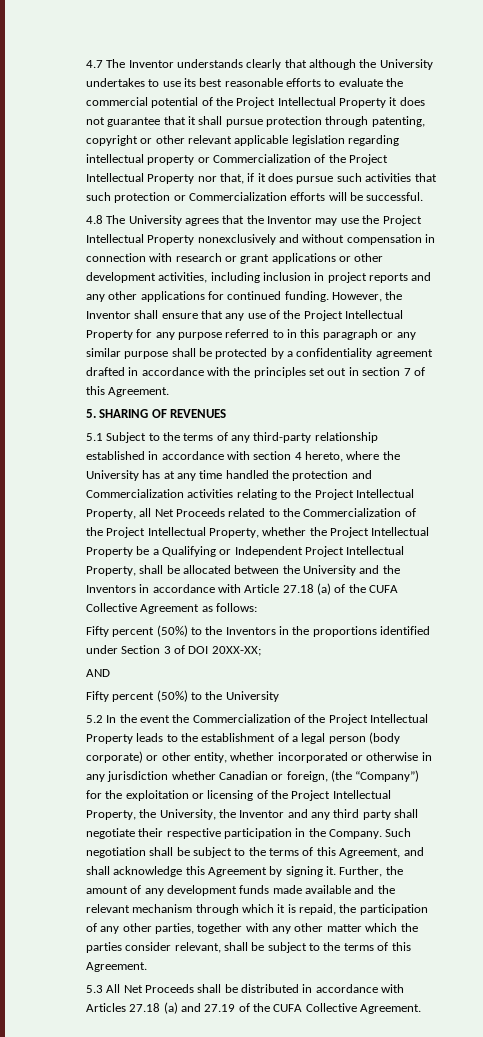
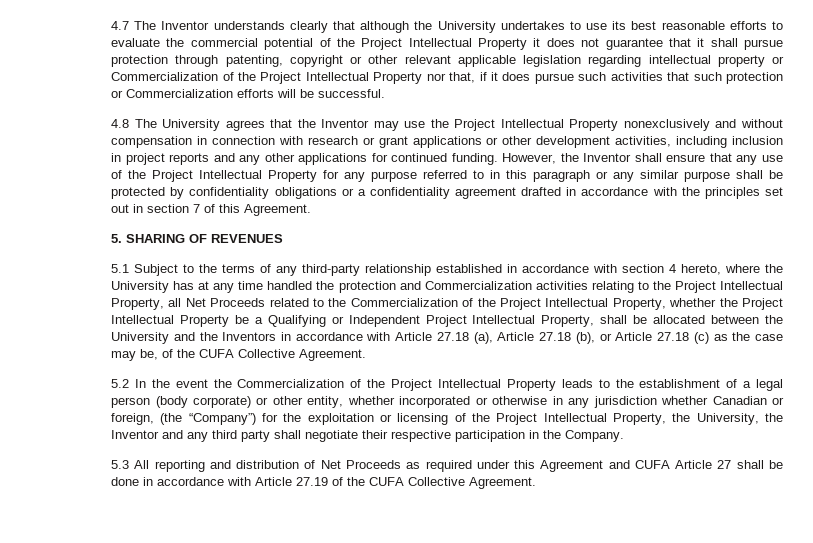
(284, 353) none -> [189,187,354,199] confidentiality obligations or
[317,583,399,595] [85,603,257,614] [85,625,431,637] [85,645,261,656] [85,669,110,677] [85,690,279,702] (a) of the CUFA Collective Agreement as follows: // Fifty percent (50%) to the Inventors in the proportions identified under Section 3 of DOI 20XX-XX; // AND // Fifty percent (50%) to the University -> [473,332,784,344] [111,349,367,361] (a), Article 27.18 (b), or Article 27.18 (c) as the case may be, of the CUFA Collective Agreement.
[385,828,412,837] [85,847,424,858] [85,866,403,877] [85,885,395,896] [85,904,428,915] [85,923,418,934] [85,942,411,953] [85,962,147,972] [85,984,405,993] [85,1002,201,1014] Such negotiation shall be subject to the terms of this Agreement, and shall acknowledge this Agreement by signing it. Further, the amount of any development funds made available and the relevant mechanism through which it is repaid, the participation of any other parties, together with any other matter which the parties consider relevant, shall be subject to the terms of this Agreement. // 5.3 All Net Proceeds shall be distributed in accordance with Articles 27.18 (a) and -> [111,460,783,472] [111,477,293,486] // 5.3 All reporting and distribution of Net Proceeds as required under this Agreement and CUFA Article 27 shall be done in accordance with Article

